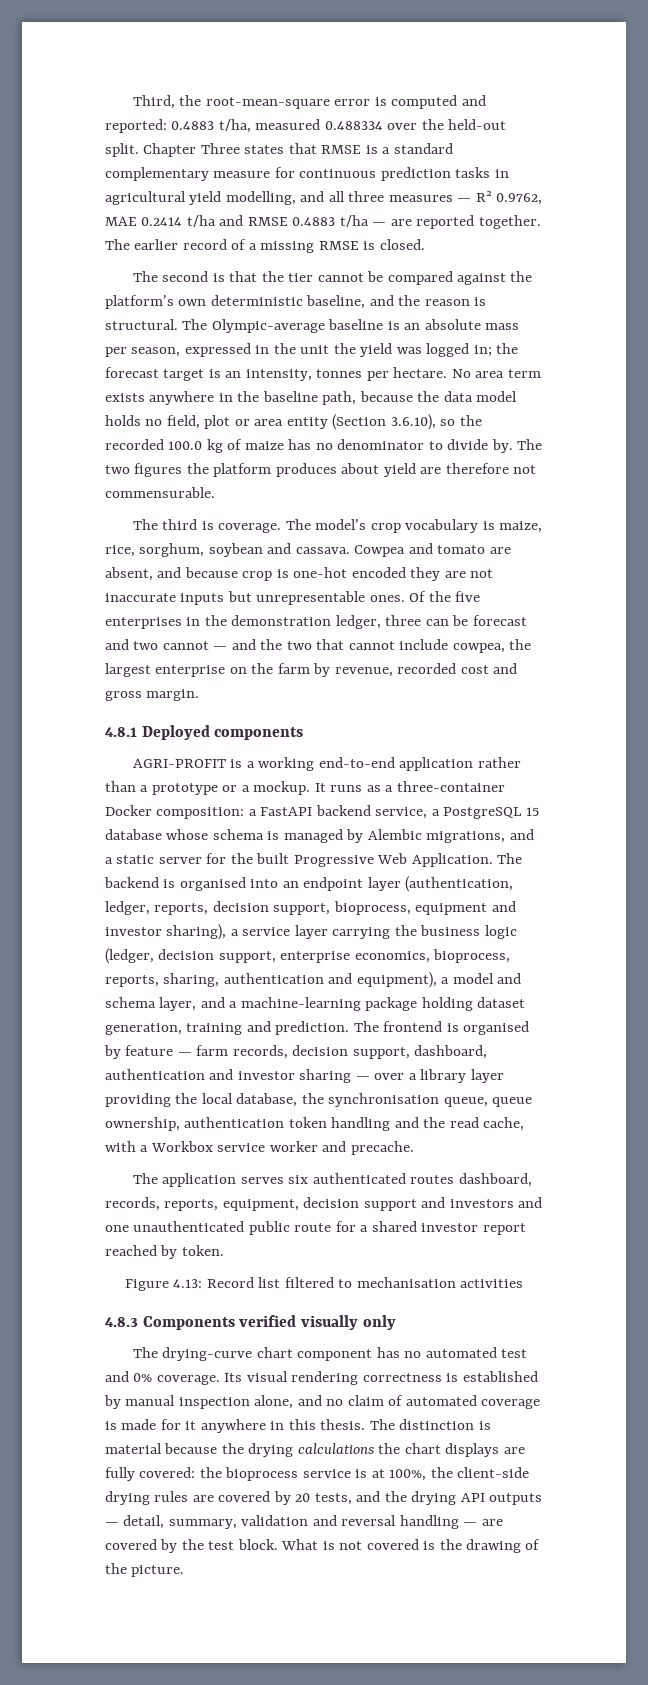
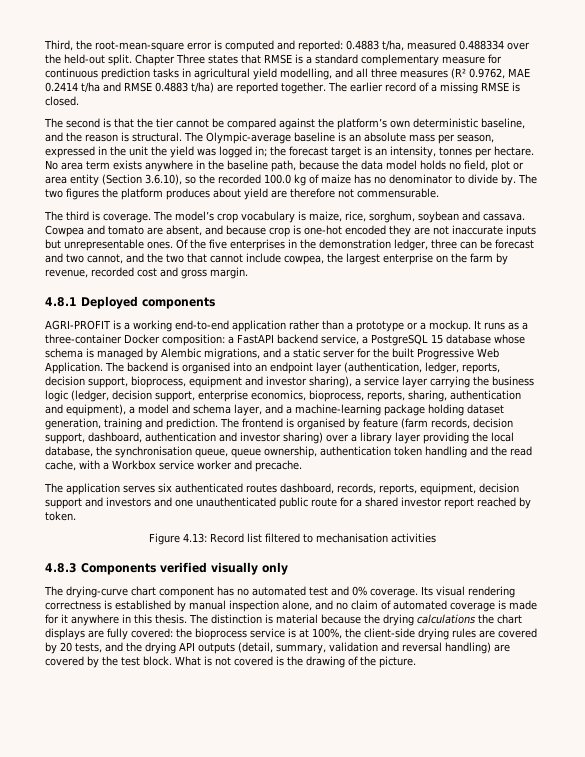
[457,191,492,202] — R² -> [451,68,466,79] (R²
[339,215,387,227] t/ha — -> [191,82,214,93] t/ha)
[162,641,228,650] cannot — -> [87,254,123,264] cannot,
[177,1045,229,1056] — farm -> [401,418,428,429] (farm
[299,1069,370,1083] sharing — -> [283,432,323,444] sharing)
[105,1515,165,1529] — detail, -> [238,642,273,653] (detail,
[399,1515,478,1529] handling — -> [445,642,491,654] handling)

